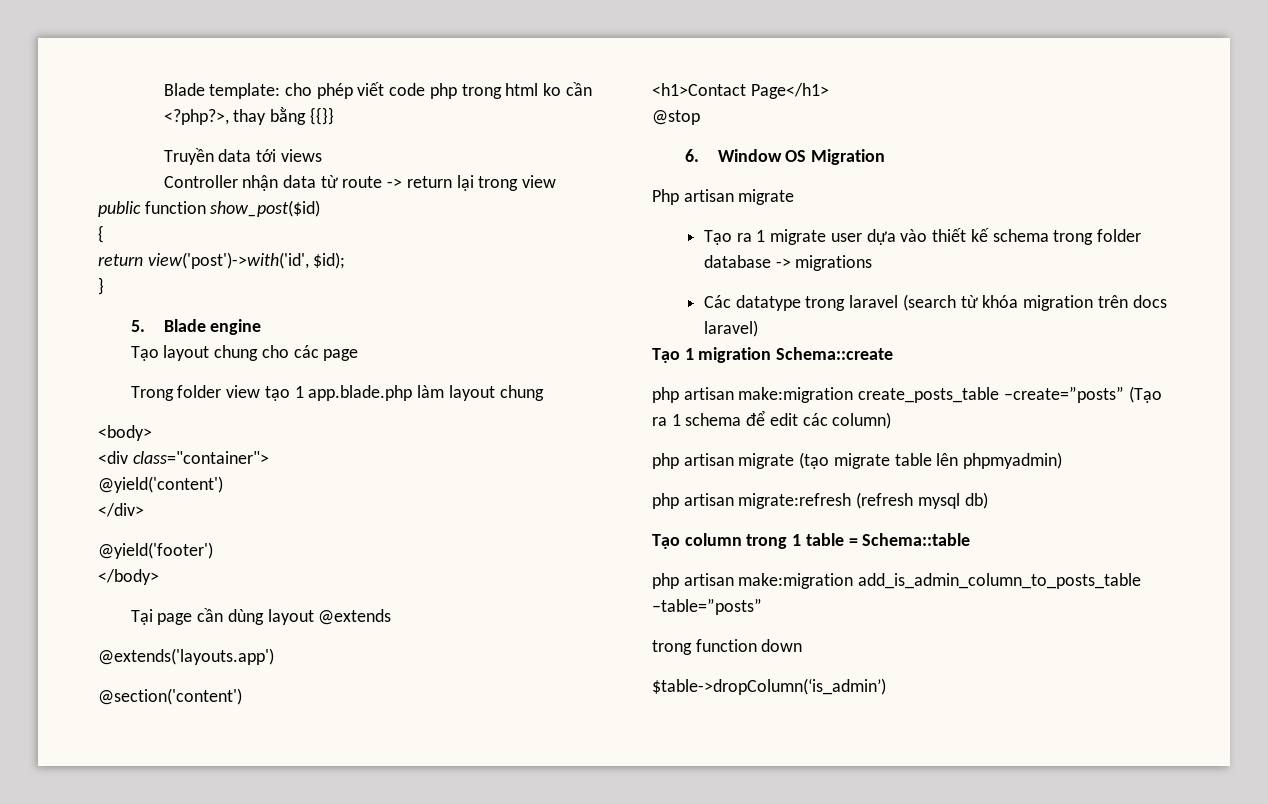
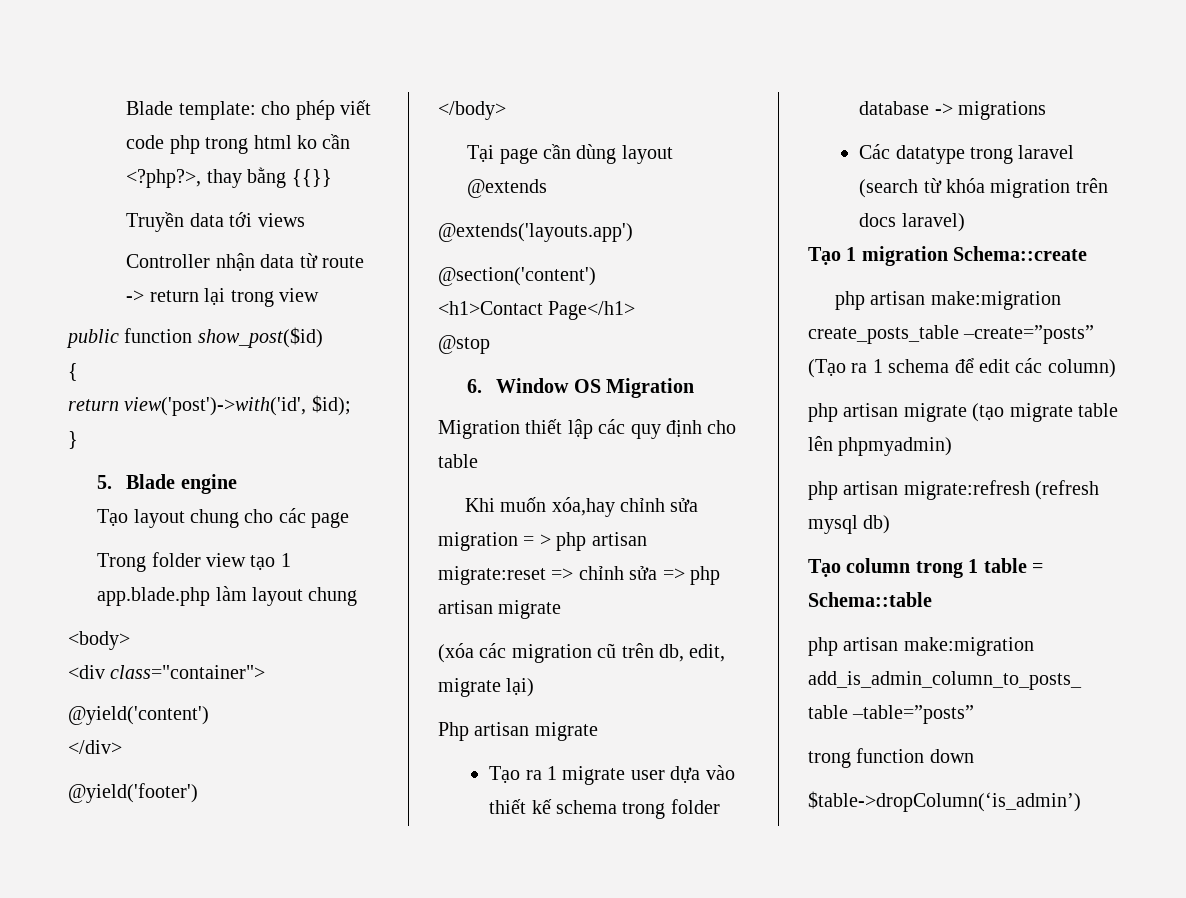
(885, 157) none -> [438,419,737,439] [438,454,478,468] [464,497,699,517] [438,532,647,551] [438,566,720,585] [438,600,562,619] [438,643,726,663] [438,678,535,697] // Migration thiết lập các quy định cho table // Khi muốn xóa,hay chỉnh sửa migration = > php artisan migrate:reset => chỉnh sửa => php artisan migrate // (xóa các migration cũ trên db, edit, migrate lại)

